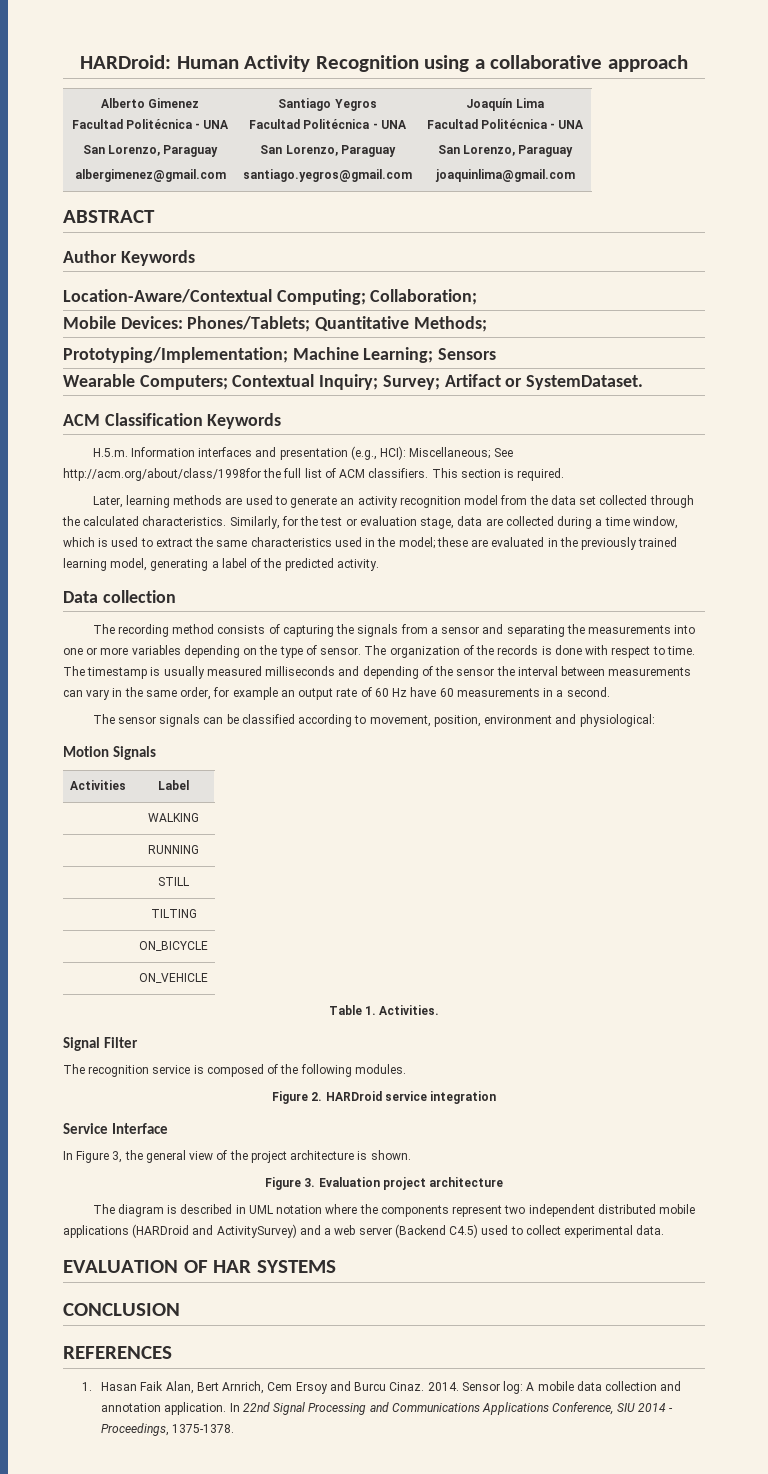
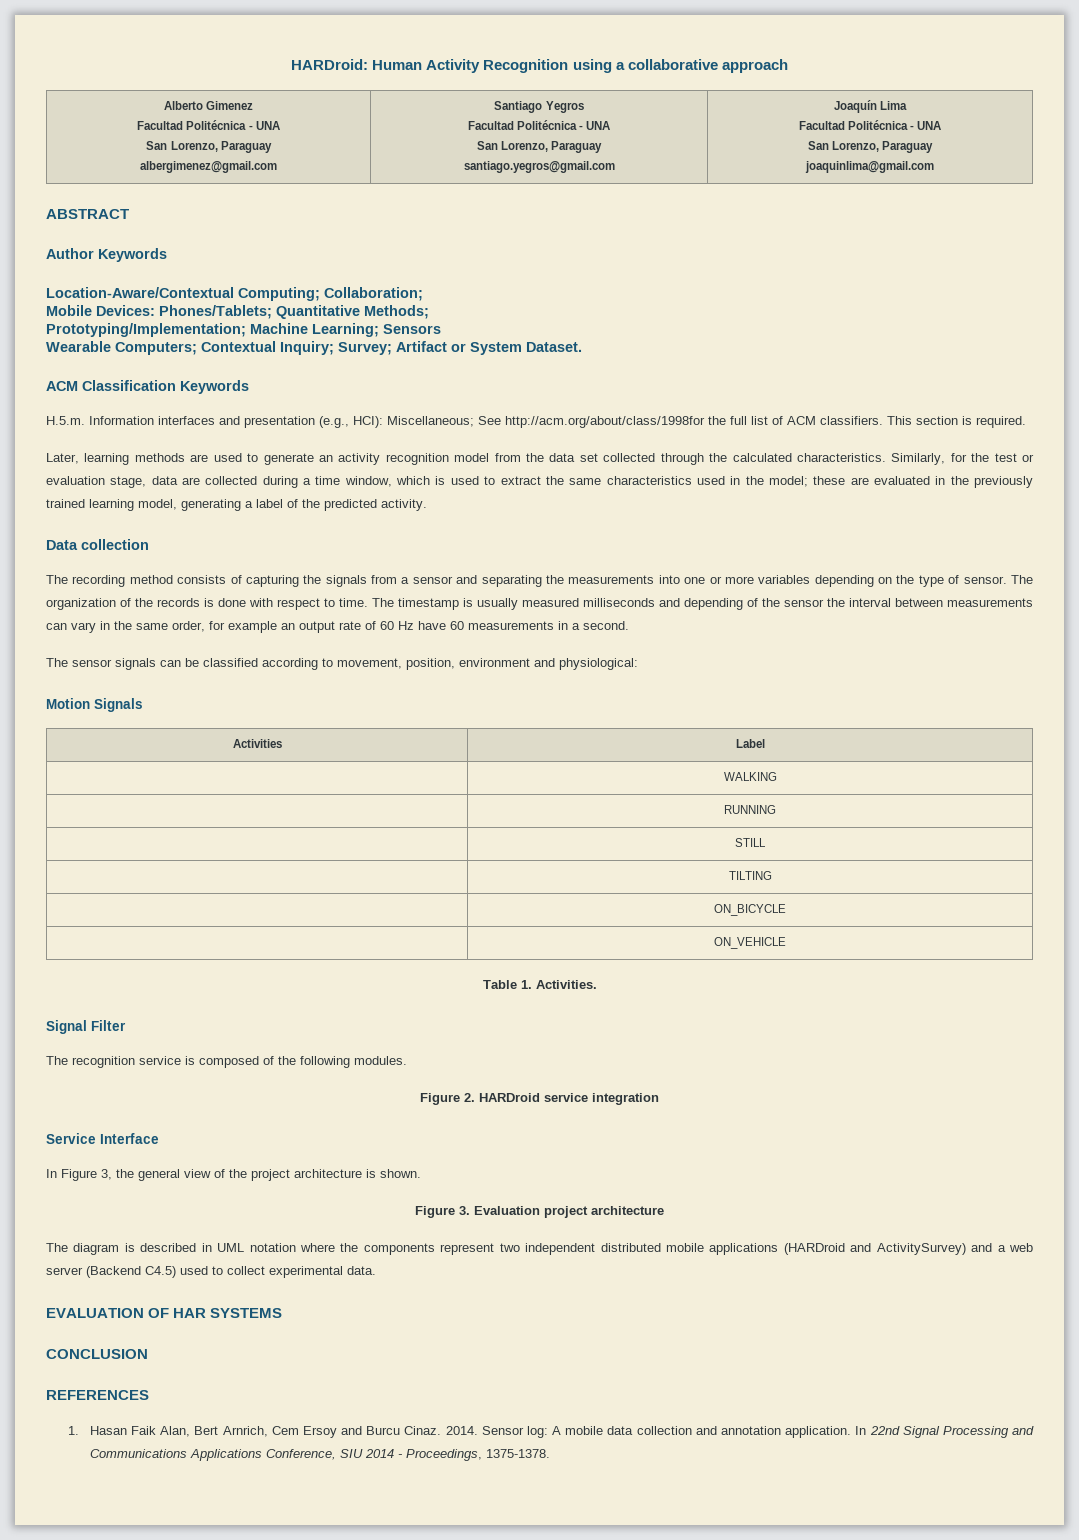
[526,375,644,390] SystemDataset. -> [470,342,582,355] System Dataset.

